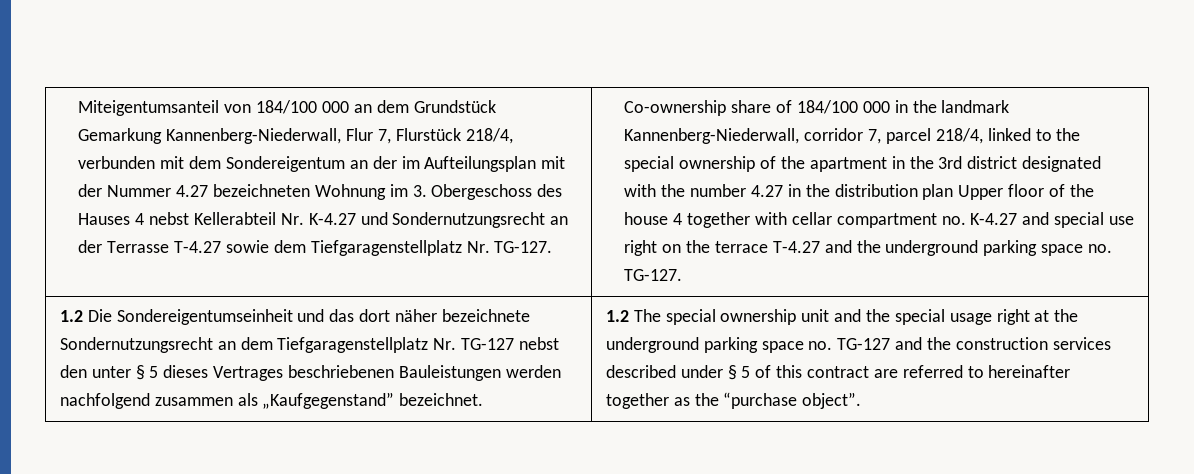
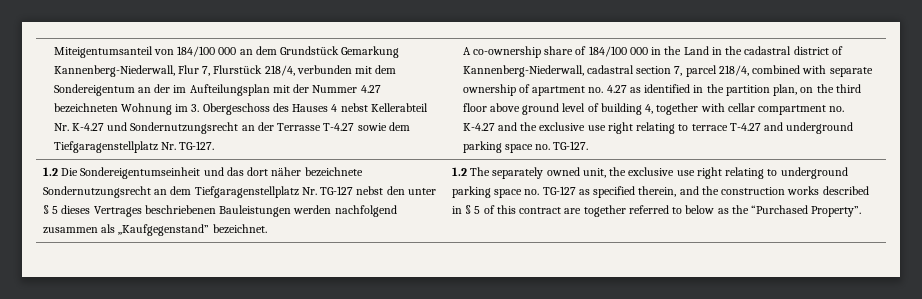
[624,100,727,116] Co-ownership -> [462,46,541,58] A co-ownership
[941,100,1010,113] [624,128,1081,144] [624,156,1102,172] [624,184,1094,200] [624,212,683,225] landmark Kannenberg-Niederwall, corridor 7, parcel 218/4, linked to the special ownership of the apartment in the 3rd district designated with the number 4.27 in the distribution plan Upper floor of the house 4 -> [683,46,843,55] [462,65,873,77] [462,84,861,96] [462,103,654,115] Land in the cadastral district of Kannenberg-Niederwall, cadastral section 7, parcel 218/4, combined with separate ownership of apartment no. 4.27 as identified in the partition plan, on the third floor above ground level of building 4,
[1054,212,1135,228] [624,240,711,256] special use right on the -> [520,122,689,134] the exclusive use right relating to
[856,240,881,253] the -> (784, 126) none
[665,309,1079,325] special ownership unit and the special usage right at the -> [492,167,778,179] separately owned unit, the exclusive use right relating to
[895,337,1111,350] [605,365,723,378] and the construction services described under -> [578,186,869,198] [452,206,463,214] as specified therein, and the construction works described in
(898, 373) none -> [583,205,626,217] together
[988,365,1071,378] [605,392,862,409] hereinafter together as the “purchase object”. -> [685,205,862,217] below as the “Purchased Property”.

